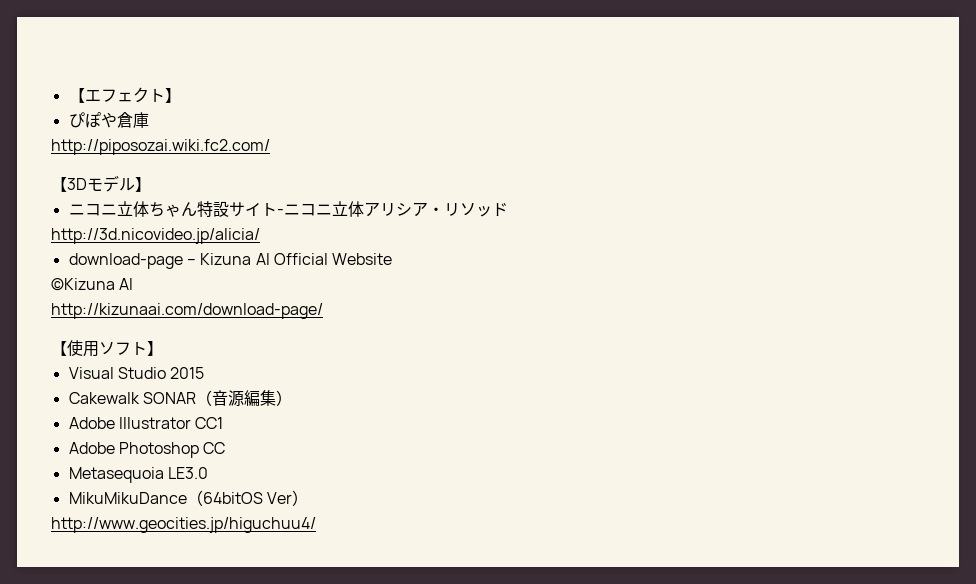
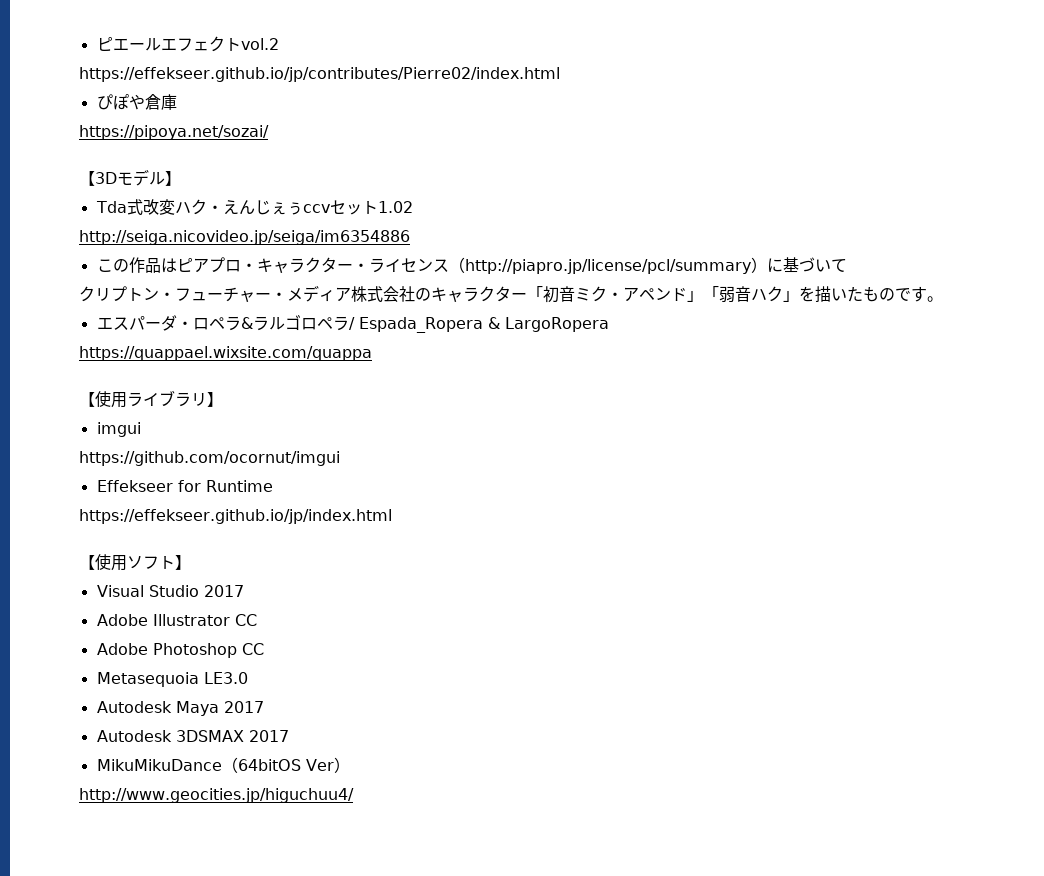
[68,88,85,103] 【 -> [96,37,161,51] ピエール
[164,88,181,103] 】 -> [240,38,279,50] [79,67,560,82] vol.2 // https://effekseer.github.io/jp/contributes/Pierre02/index.html
[51,139,270,155] http://piposozai.wiki.fc2.com/ -> [79,125,269,140] https://pipoya.net/sozai/
[68,201,508,217] [51,228,260,244] [68,253,393,269] [51,278,134,291] [51,303,323,319] ニコニ立体ちゃん特設サイト-ニコニ立体アリシア・リソッド // http://3d.nicovideo.jp/alicia/ // download-page – Kizuna AI Official Website // ©Kizuna AI // http://kizunaai.com/download-page/ -> [95,199,413,215] [79,230,410,245] [96,257,847,274] [79,285,943,303] [96,314,609,333] [79,346,372,361] [79,390,223,408] [96,422,141,437] [79,451,340,466] [96,480,273,492] [79,509,392,524] Tda式改変ハク・えんじぇぅccvセット1.02 // http://seiga.nicovideo.jp/seiga/im6354886 // この作品はピアプロ・キャラクター・ライセンス（http://piapro.jp/license/pcl/summary）に基づいて // クリプトン・フューチャー・メディア株式会社のキャラクター「初音ミク・アペンド」「弱音ハク」を描いたものです。 // エスパーダ・ロペラ&ラルゴロペラ/ Espada_Ropera & LargoRopera // https://quappael.wixsite.com/quappa // 【使用ライブラリ】 // imgui // https://github.com/ocornut/imgui // Effekseer for Runtime // https://effekseer.github.io/jp/index.html
[170,367,205,379] [68,390,292,407] 2015 // Cakewalk SONAR（音源編集） -> [203,585,244,597] 2017
[195,417,224,429] CC1 -> [234,614,257,626] CC
(208, 473) none -> [96,701,264,716] [96,730,289,742] // Autodesk Maya 2017 // Autodesk 3DSMAX 2017

